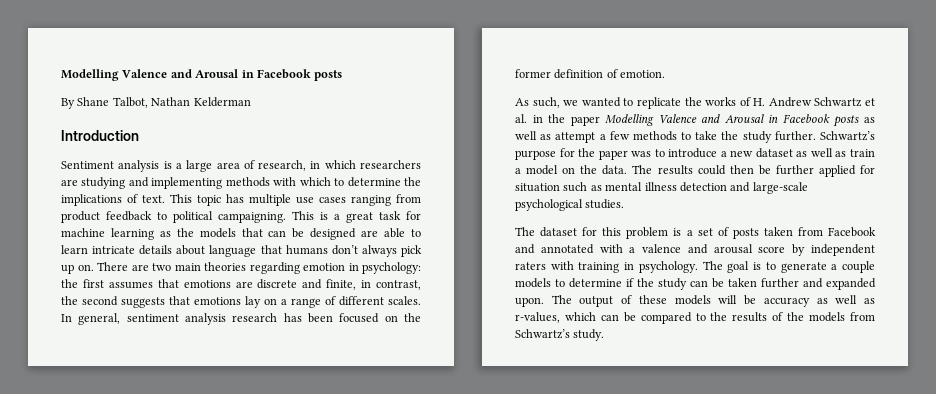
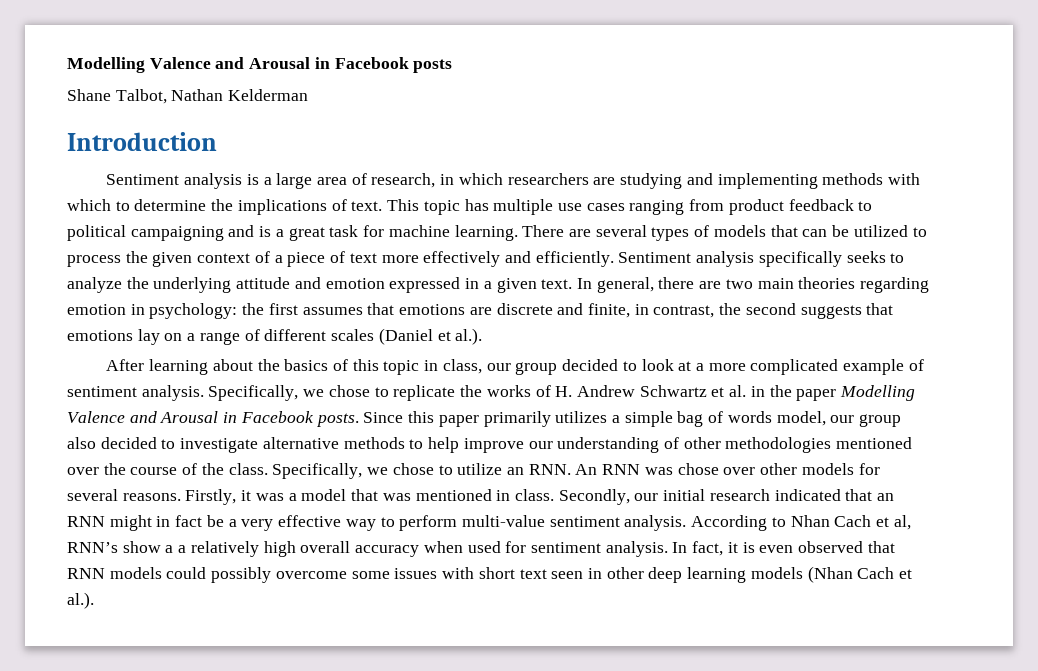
[61,98,75,109] By -> (453, 66) none
[218,211,314,223] campaigning. This -> [130,225,255,241] campaigning and
[110,228,422,240] [61,245,422,257] [61,262,128,274] learning as the models that can be designed are able to learn intricate details about language that humans don’t always pick up on. There -> [454,225,927,241] [67,251,905,267] [67,277,695,293] learning. There are several types of models that can be utilized to process the given context of a piece of text more effectively and efficiently. Sentiment analysis specifically seeks to analyze the underlying attitude and emotion expressed in a given text. In general, there
[388,296,421,305] [61,313,421,325] [515,69,666,79] [515,97,621,108] scales. In general, sentiment analysis research has been focused on the former definition of emotion. // As such, we wanted -> [331,328,483,345] [106,359,924,375] [67,385,370,401] scales (Daniel et al.). // After learning about the basics of this topic in class, our group decided to look at a more complicated example of sentiment analysis. Specifically, we chose
[833,115,875,127] [515,131,875,143] [515,148,875,160] [515,165,875,177] [515,182,808,194] [515,199,625,211] [515,227,876,239] [515,244,875,256] [515,261,875,273] [515,278,876,290] [515,295,875,307] [515,312,875,324] [515,329,605,341] posts as well as attempt a few methods to take the study further. Schwartz’s purpose for the paper was to introduce a new dataset as well as train a model on the data. The results could then be further applied for situation such as mental illness detection and large-scale psychological studies. // The dataset for this problem is a set of posts taken from Facebook and annotated with a valence and arousal score by independent raters with training in psychology. The goal is to generate a couple models to determine if the study can be taken further and expanded upon. The output of these models will be accuracy as well as r-values, which can be compared to the results of the models from Schwartz’s study. -> [315,411,902,427] [67,437,913,453] [67,463,880,479] [67,489,895,505] [67,515,911,531] [67,541,895,557] [67,566,913,583] [67,592,94,609] posts. Since this paper primarily utilizes a simple bag of words model, our group also decided to investigate alternative methods to help improve our understanding of other methodologies mentioned over the course of the class. Specifically, we chose to utilize an RNN. An RNN was chose over other models for several reasons. Firstly, it was a model that was mentioned in class. Secondly, our initial research indicated that an RNN might in fact be a very effective way to perform multi-value sentiment analysis. According to Nhan Cach et al, RNN’s show a a relatively high overall accuracy when used for sentiment analysis. In fact, it is even observed that RNN models could possibly overcome some issues with short text seen in other deep learning models (Nhan Cach et al.).

